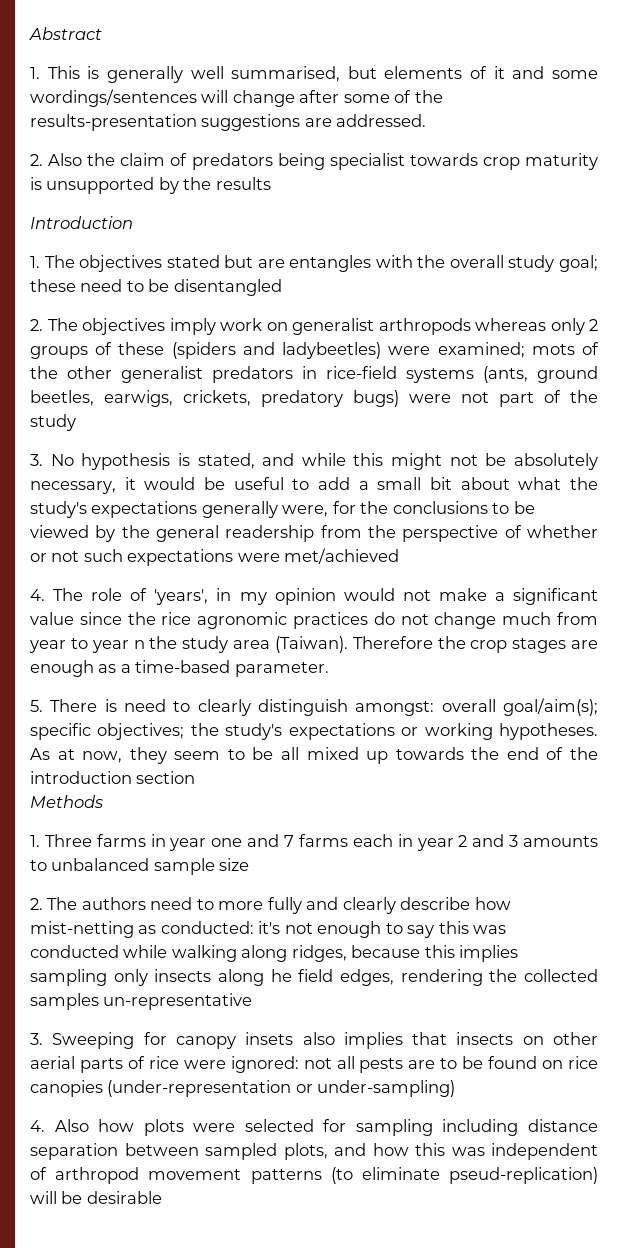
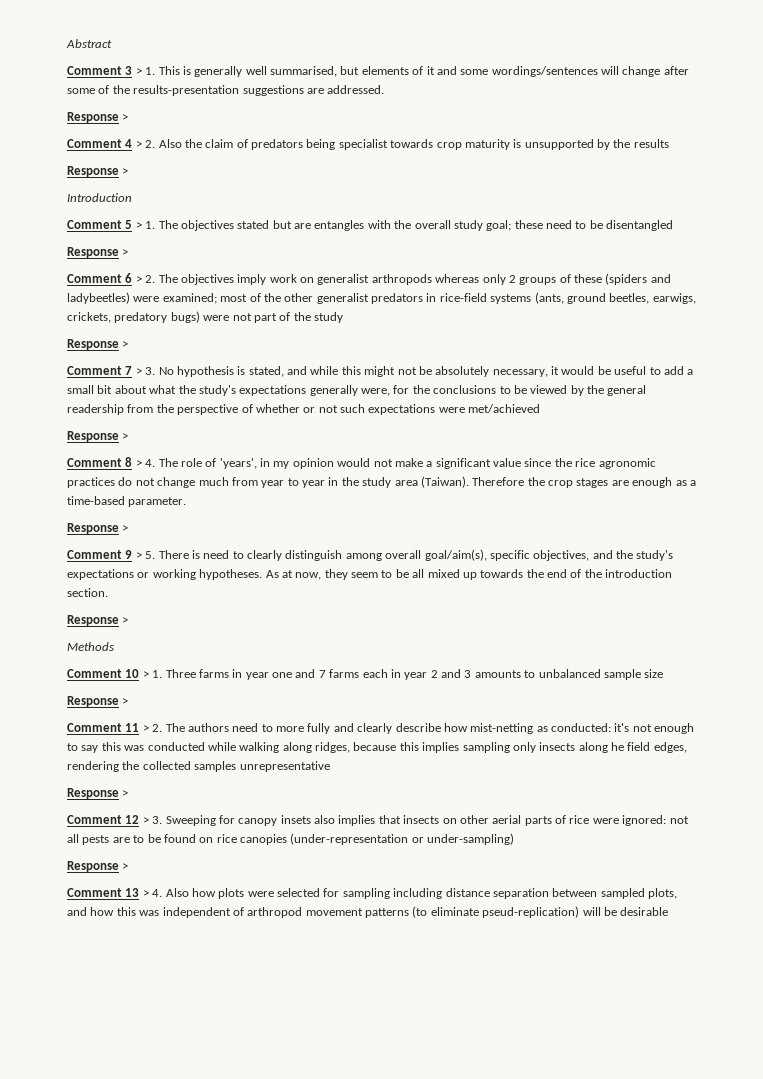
(102, 33) none -> [67,66,142,75] Comment 3 >
(427, 120) none -> [67,112,129,123] [67,139,142,148] Response > // Comment 4 >
(271, 183) none -> [67,166,129,177] // Response >
(133, 222) none -> [67,220,142,229] Comment 5 >
(282, 287) none -> [67,247,129,258] [67,273,142,283] Response > // Comment 6 >
[531,344,575,355] mots -> [220,294,248,302] most
(76, 422) none -> [67,339,129,350] [67,366,142,375] Response > // Comment 7 >
(400, 556) none -> [67,431,129,442] [67,457,142,467] Response > // Comment 8 >
[133,640,145,649] n -> [328,477,339,486] in
(329, 669) none -> [67,523,129,534] [67,550,142,559] Response > // Comment 9 >
[355,698,598,716] [30,723,185,740] amongst: overall goal/aim(s); specific objectives; -> [345,549,613,561] among overall goal/aim(s), specific objectives, and
[136,771,196,784] [30,795,103,808] section // Methods // -> [67,588,108,597] [67,615,129,626] [67,642,114,651] [67,669,149,678] section. // Response > // Methods // Comment 10 >
(250, 864) none -> [67,696,129,707] [67,723,149,732] Response > // Comment 11 >
[103,993,253,1010] un-representative // -> [239,761,330,772] [67,788,129,799] [67,815,149,824] unrepresentative // Response > // Comment 12 >
(456, 1088) none -> [67,861,129,872] [67,888,149,897] Response > // Comment 13 >

